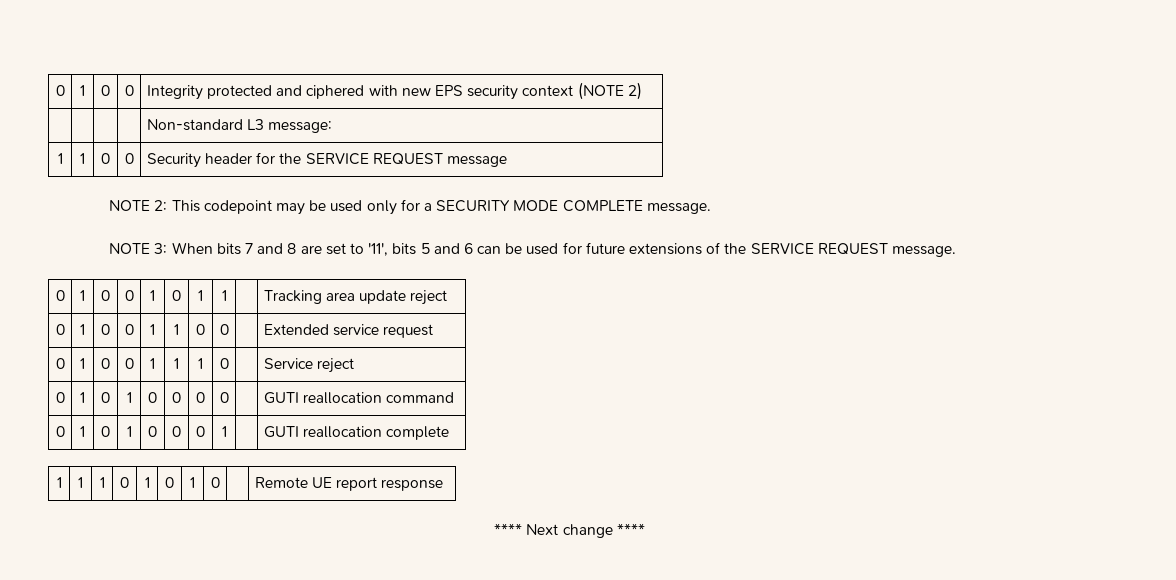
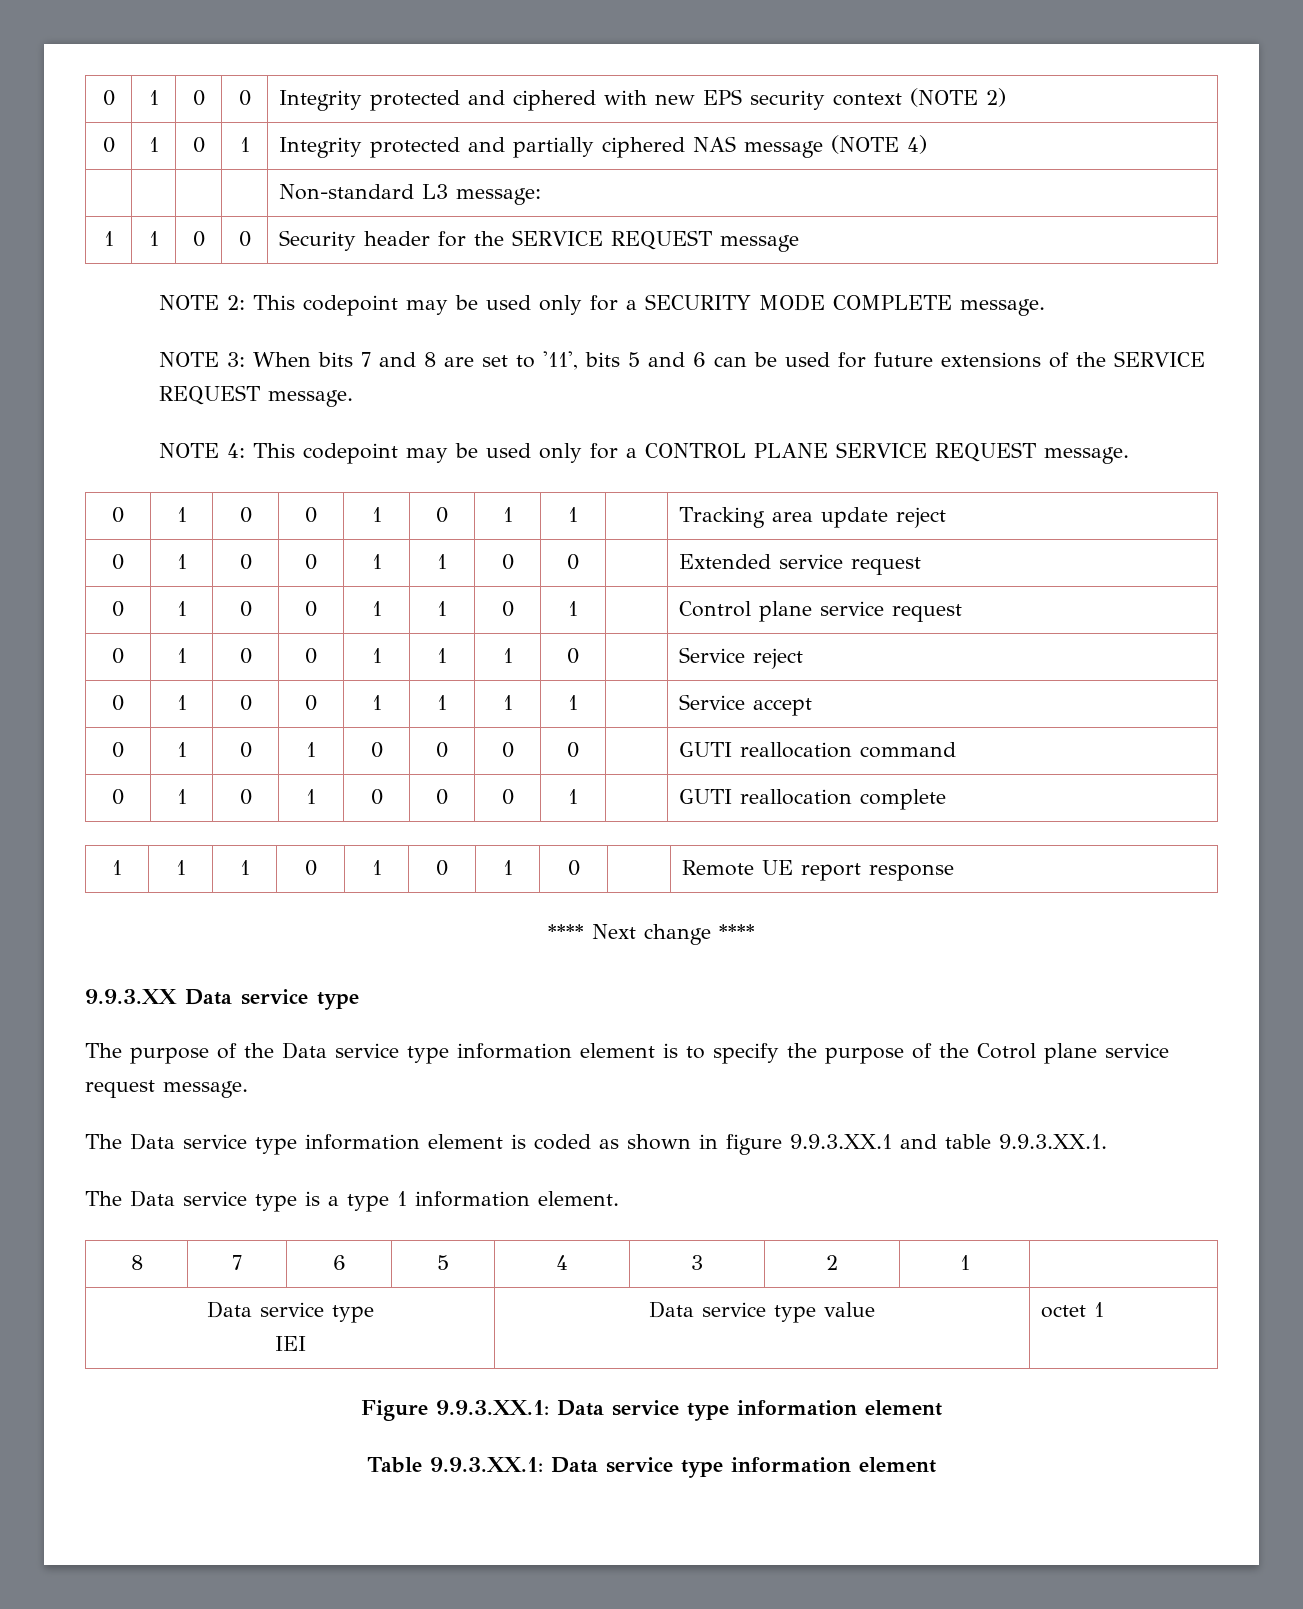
(642, 91) none -> [102,137,115,153] [148,137,159,152] [192,137,205,153] [239,137,250,152] [278,135,927,158] // 0 | 1 | 0 | 1 | Integrity protected and partially ciphered NAS message (NOTE 4)
(956, 251) none -> [158,442,1129,464] // NOTE 4: This codepoint may be used only for a CONTROL PLANE SERVICE REQUEST message.
(434, 331) none -> [112,601,124,617] [176,601,187,616] [239,601,252,617] [305,601,317,617] [371,601,382,616] [437,601,447,616] [501,601,514,617] [568,601,578,616] [678,601,962,622] // 0 | 1 | 0 | 0 | 1 | 1 | 0 | 1 | | Control plane service request
(355, 365) none -> [112,695,124,711] [176,695,187,710] [239,695,252,711] [305,695,317,711] [371,695,382,710] [437,695,447,710] [502,695,513,710] [568,695,578,710] [678,694,812,716] // 0 | 1 | 0 | 0 | 1 | 1 | 1 | 1 | | Service accept
(645, 529) none -> [85,989,359,1010] [85,1042,1169,1064] [85,1080,248,1098] [85,1133,1107,1155] [85,1190,619,1212] [130,1255,143,1270] [231,1255,242,1270] [332,1255,346,1270] [437,1255,449,1270] [556,1255,568,1270] [691,1255,703,1270] [826,1255,838,1270] [959,1255,970,1270] [206,1301,374,1323] [274,1336,306,1351] [649,1301,875,1323] [1040,1302,1104,1318] [361,1400,942,1421] [366,1457,937,1478] // 9.9.3.XX Data service type // The purpose of the Data service type information element is to specify the purpose of the Cotrol plane service request message. // The Data service type information element is coded as shown in figure 9.9.3.XX.1 and table 9.9.3.XX.1. // The Data service type is a type 1 information element. // 8 | 7 | 6 | 5 | 4 | 3 | 2 | 1 | // Data service type // IEI | Data service type value | octet 1 // Figure 9.9.3.XX.1: Data service type information element // Table 9.9.3.XX.1: Data service type information element

